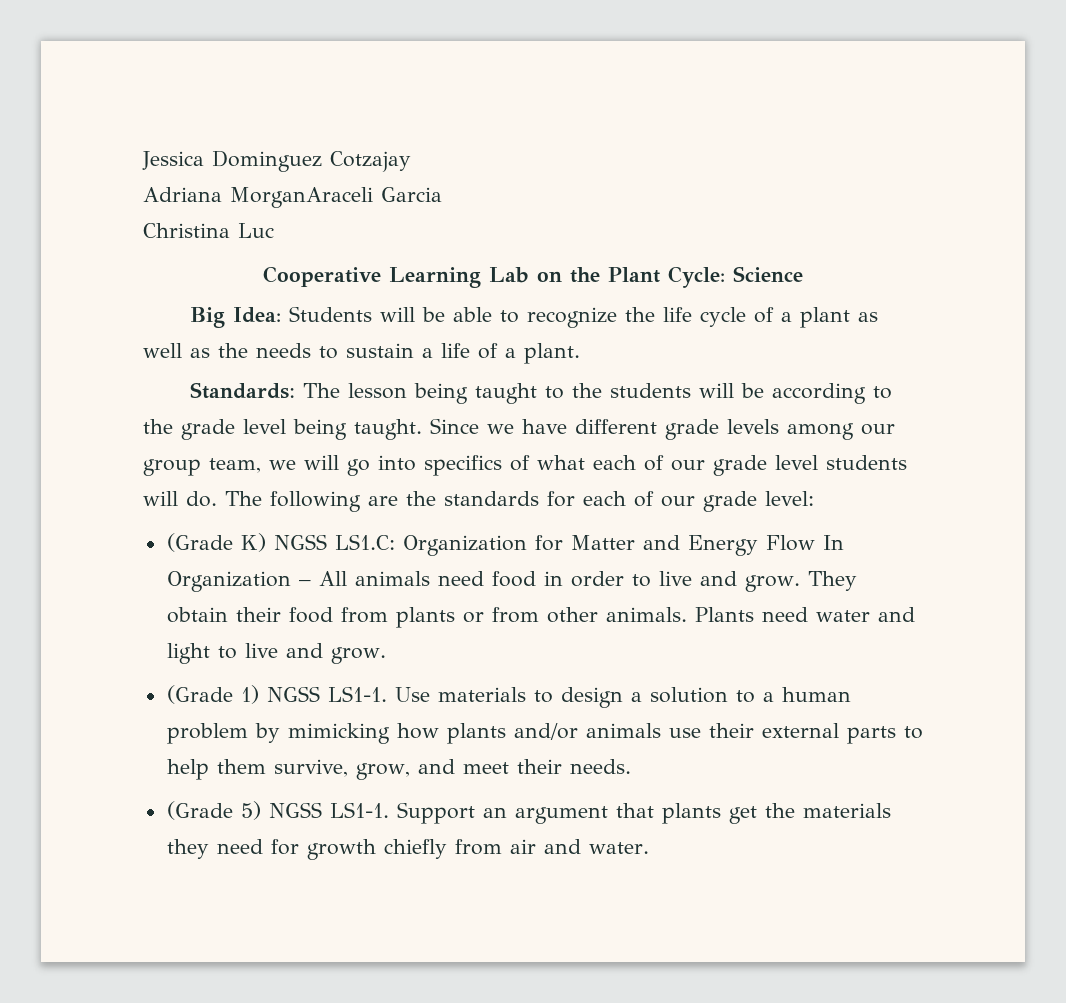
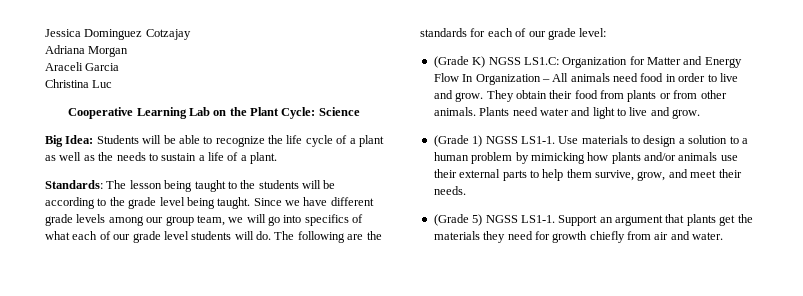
[230,187,373,208] MorganAraceli -> [88,46,129,57] [45,62,83,71] Morgan // Araceli

